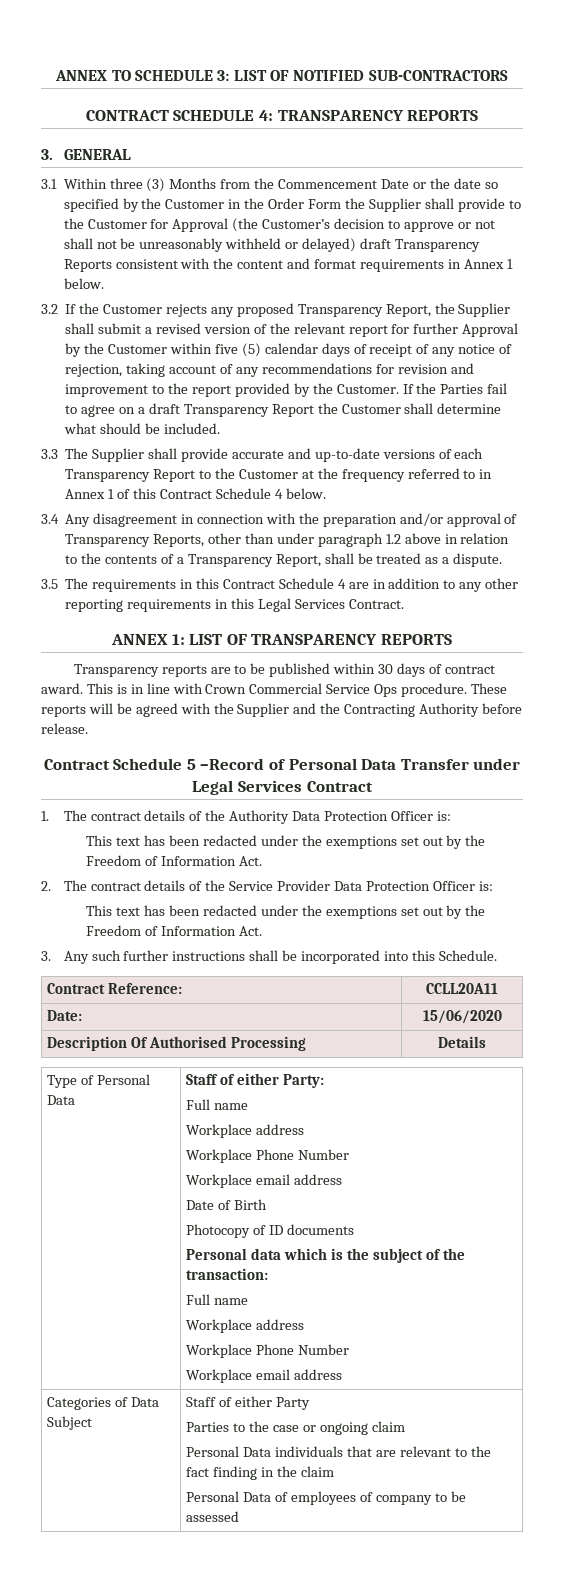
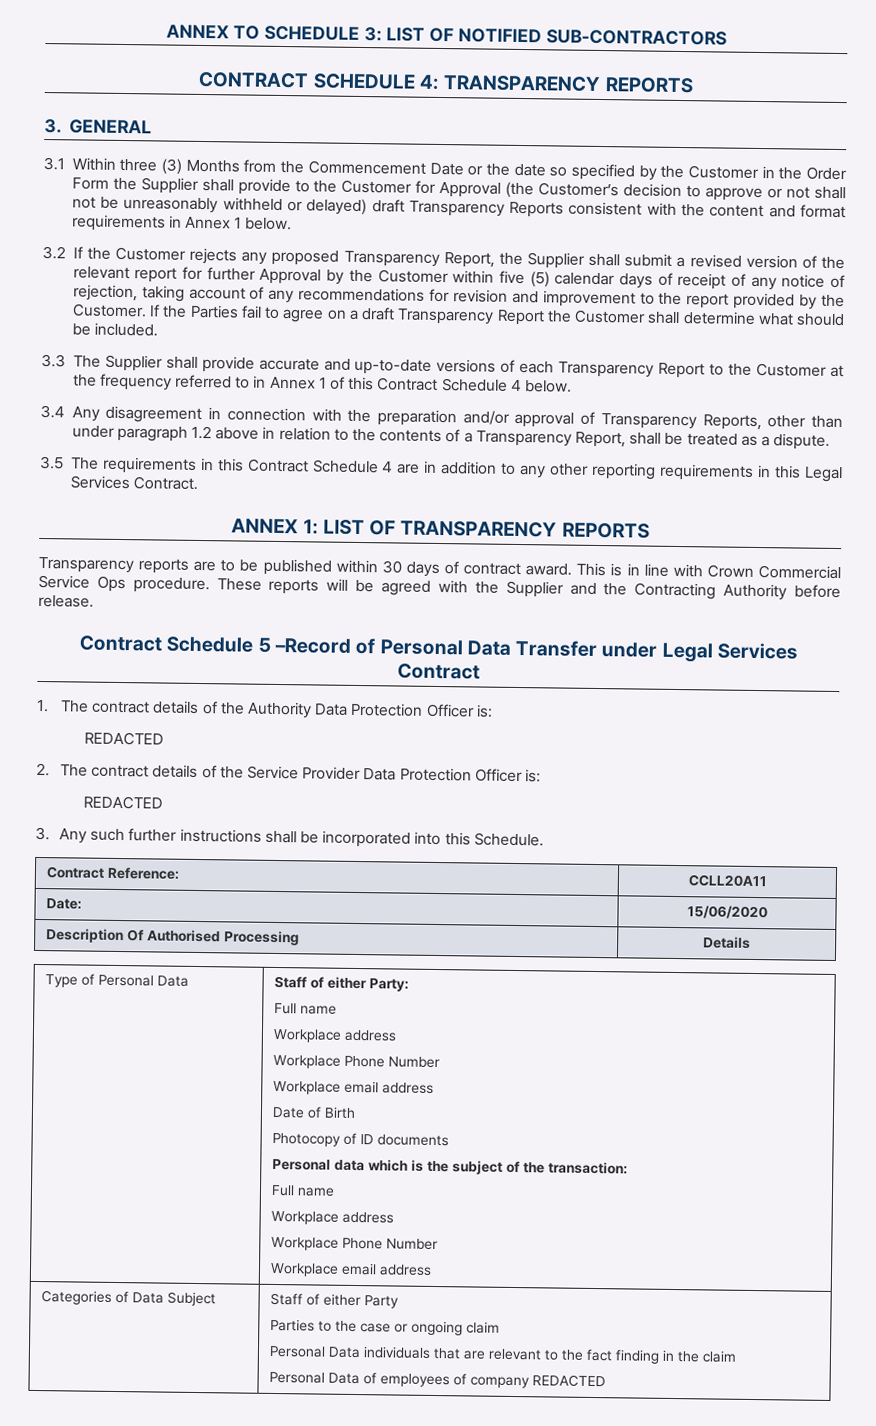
[86,835,486,849] [86,855,263,866] This text has been redacted under the exemptions set out by the Freedom of Information Act. -> [84,731,165,746] REDACTED
[86,905,486,919] [86,925,263,936] This text has been redacted under the exemptions set out by the Freedom of Information Act. -> [83,795,164,810] REDACTED
[434,1491,466,1502] [186,1511,240,1522] to be assessed -> [531,1374,606,1388] REDACTED

